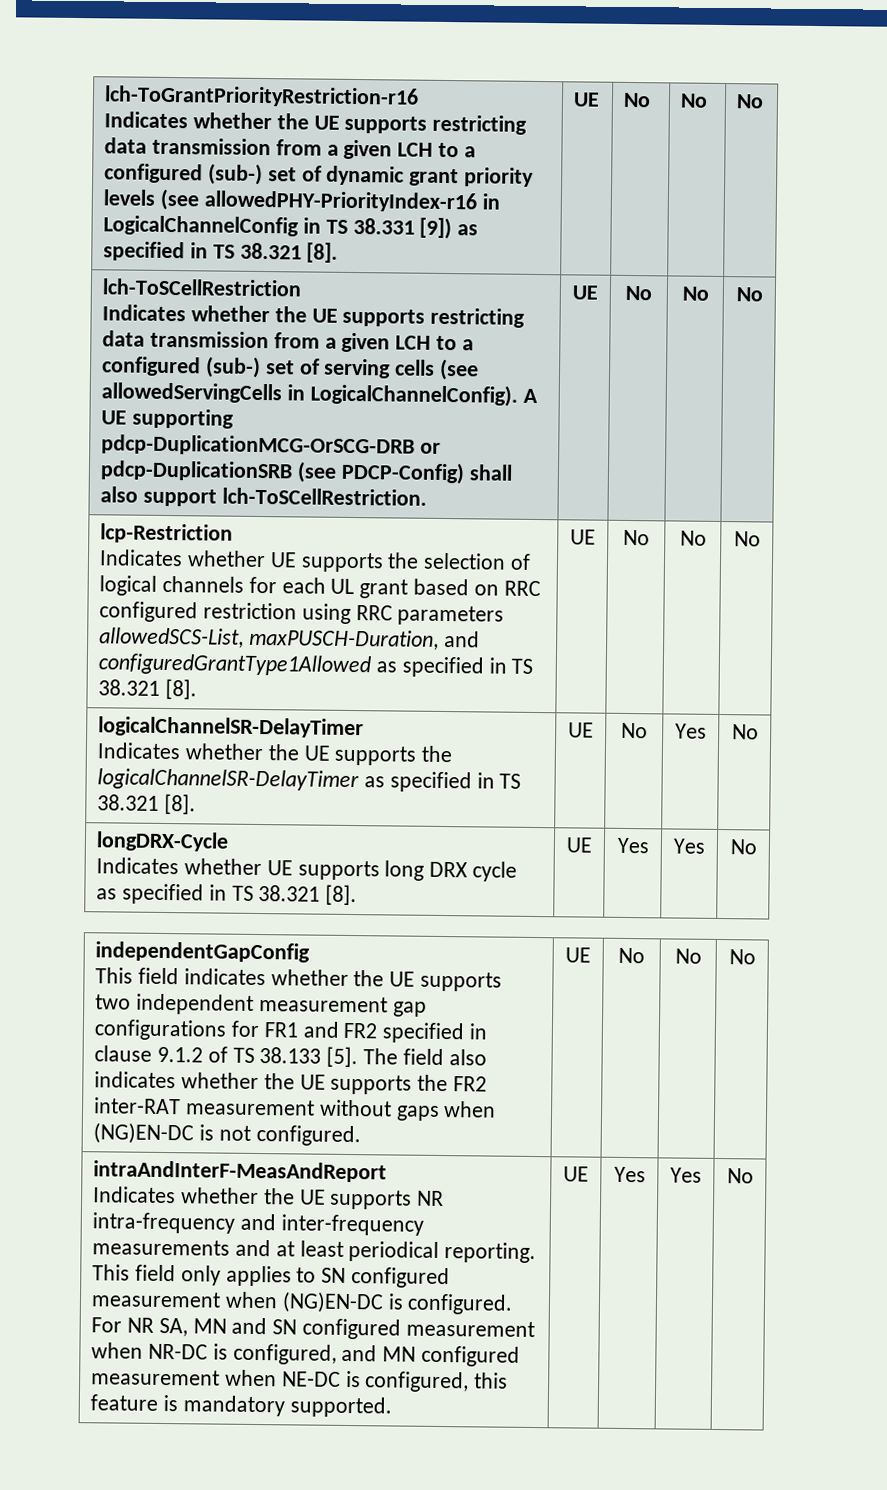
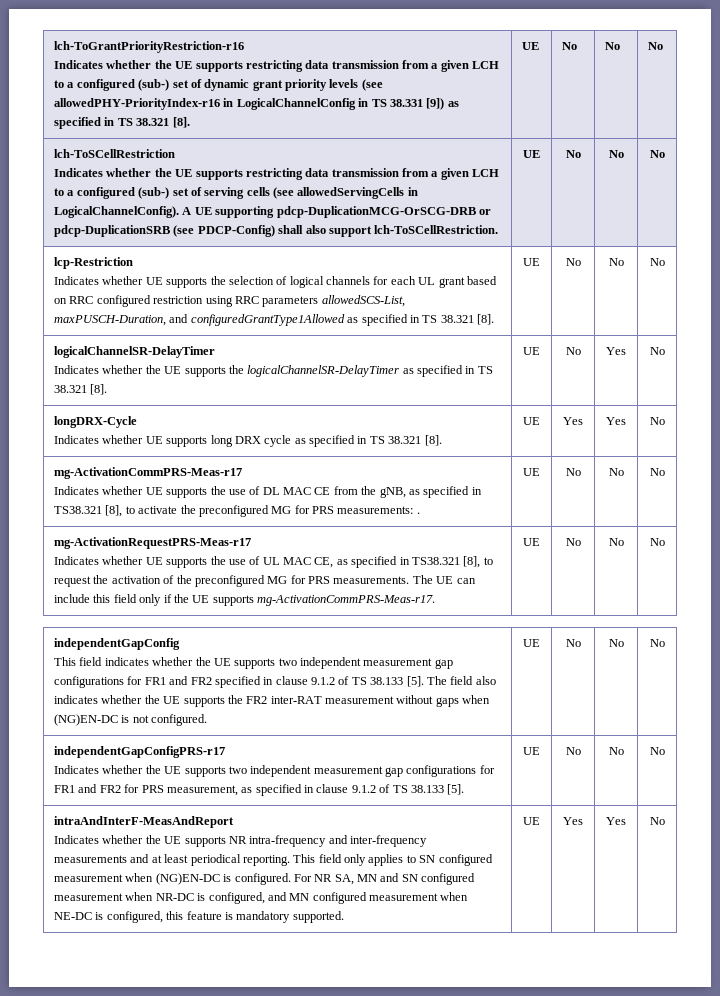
(757, 847) none -> [54,467,243,479] [54,486,482,498] [54,505,420,517] [523,468,540,476] [565,468,581,476] [608,468,624,476] [649,468,665,476] [54,537,252,549] [54,556,493,568] [54,575,476,587] [54,594,436,606] [523,538,540,546] [565,538,581,546] [608,538,624,546] [649,538,665,546] // mg-ActivationCommPRS-Meas-r17 // Indicates whether UE supports the use of DL MAC CE from the gNB, as specified in TS38.321 [8], to activate the preconfigured MG for PRS measurements: . | UE | No | No | No // mg-ActivationRequestPRS-Meas-r17 // Indicates whether UE supports the use of UL MAC CE, as specified in TS38.321 [8], to request the activation of the preconfigured MG for PRS measurements. The UE can include this field only if the UE supports mg-ActivationCommPRS-Meas-r17. | UE | No | No | No
(756, 957) none -> [54,746,226,758] [54,765,495,777] [54,784,465,796] [523,747,540,755] [565,747,581,755] [608,747,624,755] [649,747,665,755] // independentGapConfigPRS-r17 // Indicates whether the UE supports two independent measurement gap configurations for FR1 and FR2 for PRS measurement, as specified in clause 9.1.2 of TS 38.133 [5]. | UE | No | No | No

